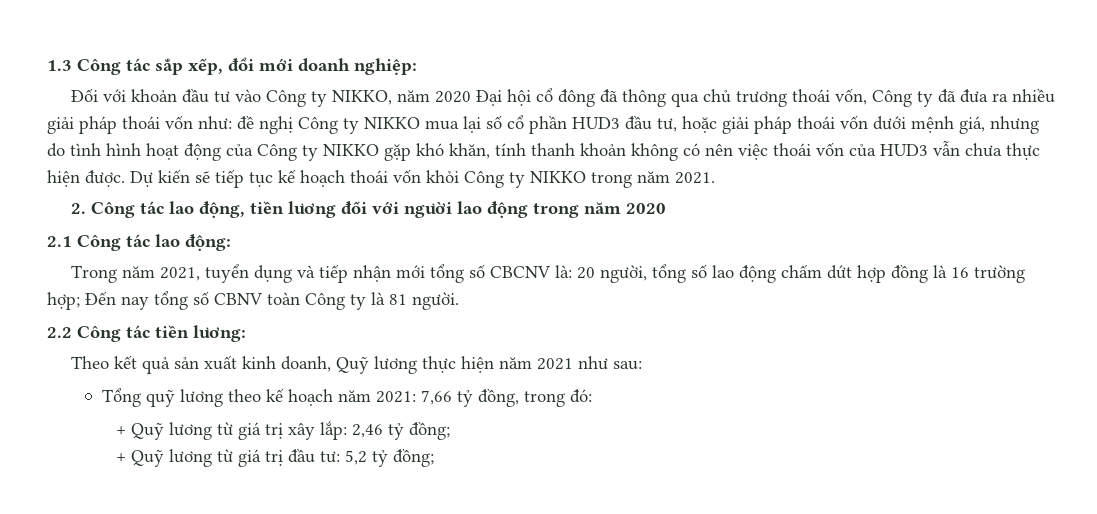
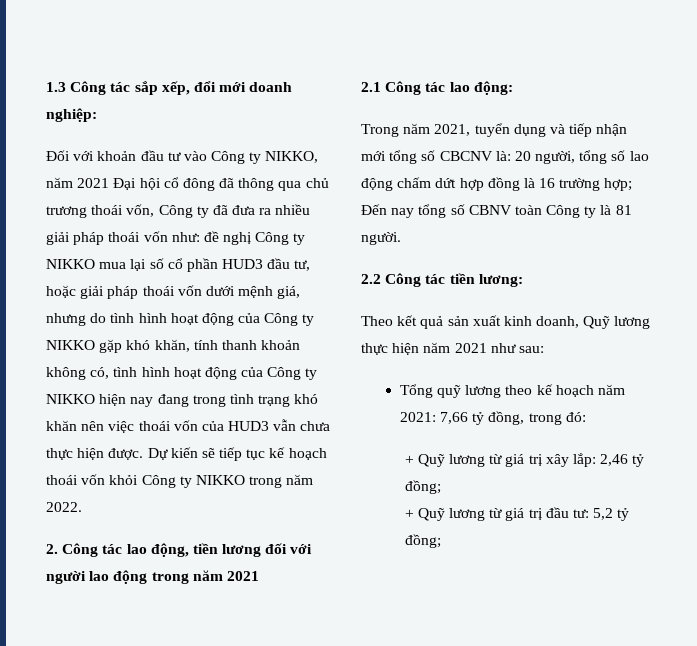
[435,91,472,103] 2020 -> [77,178,110,188] 2021
[683,143,700,156] có -> [90,367,318,380] [46,394,319,407] [46,420,77,431] có, tình hình hoạt động của Công ty NIKKO hiện nay đang trong tình trạng khó khăn
[675,172,715,184] 2021. -> [46,502,82,512] 2022.
[626,203,667,214] 2020 -> [226,571,259,581] 2021

